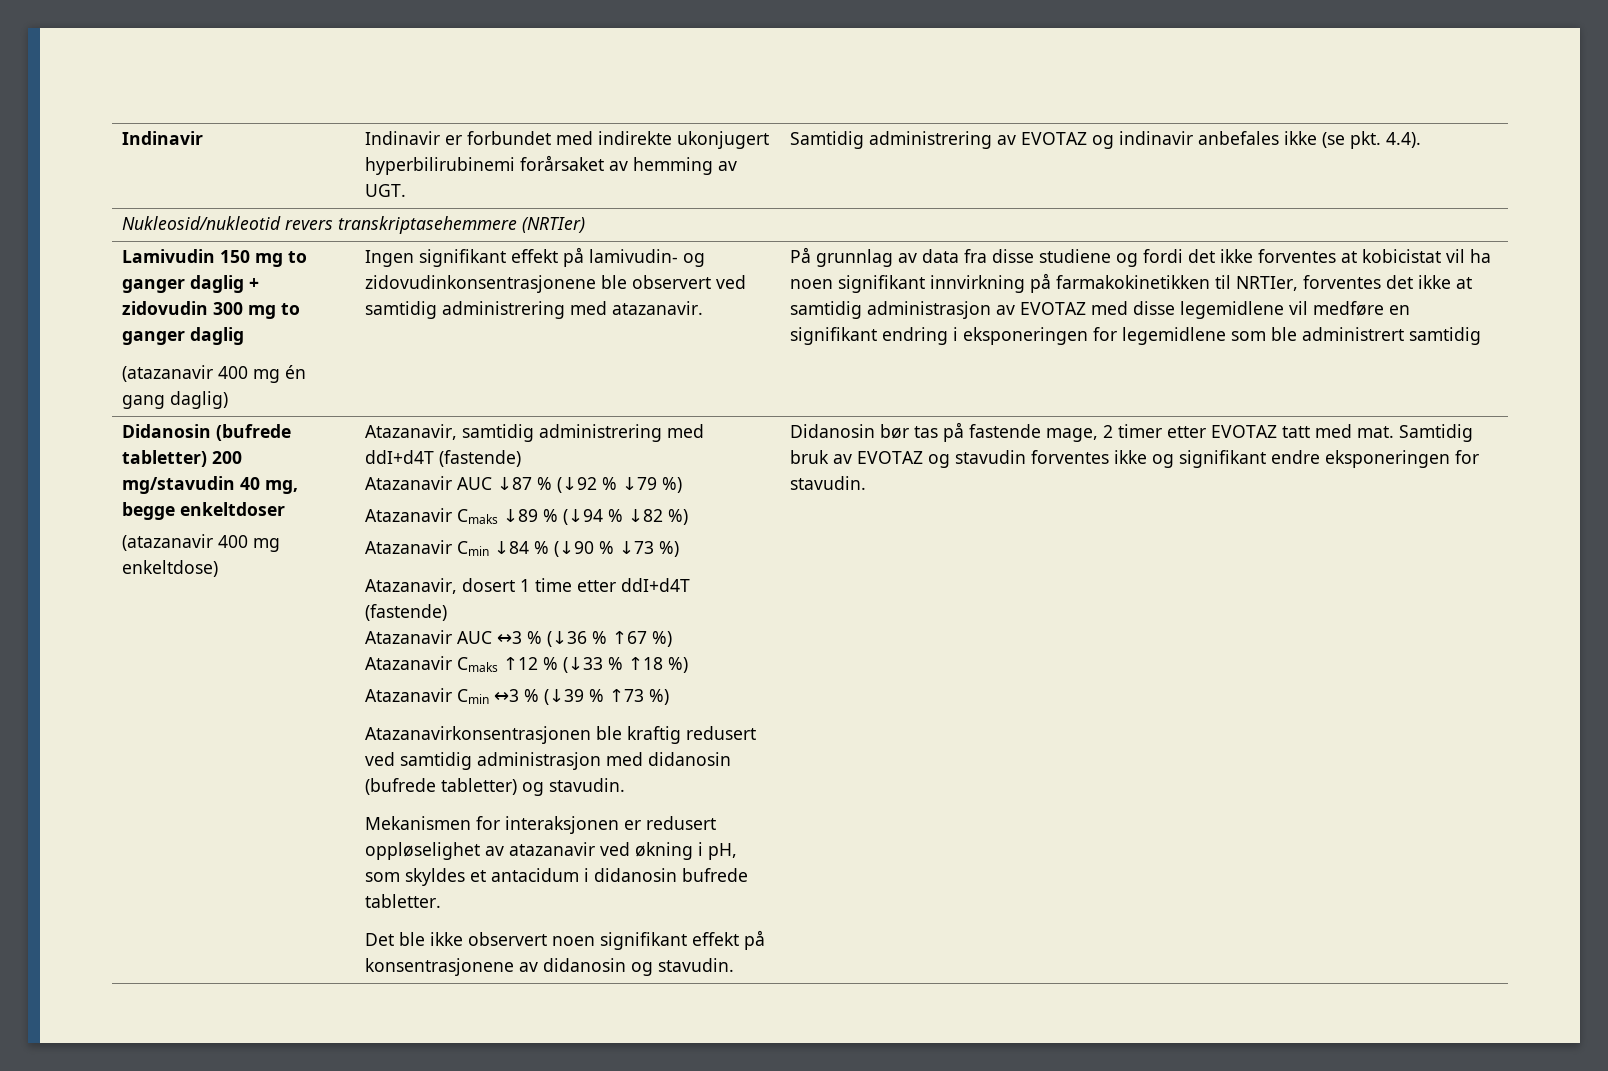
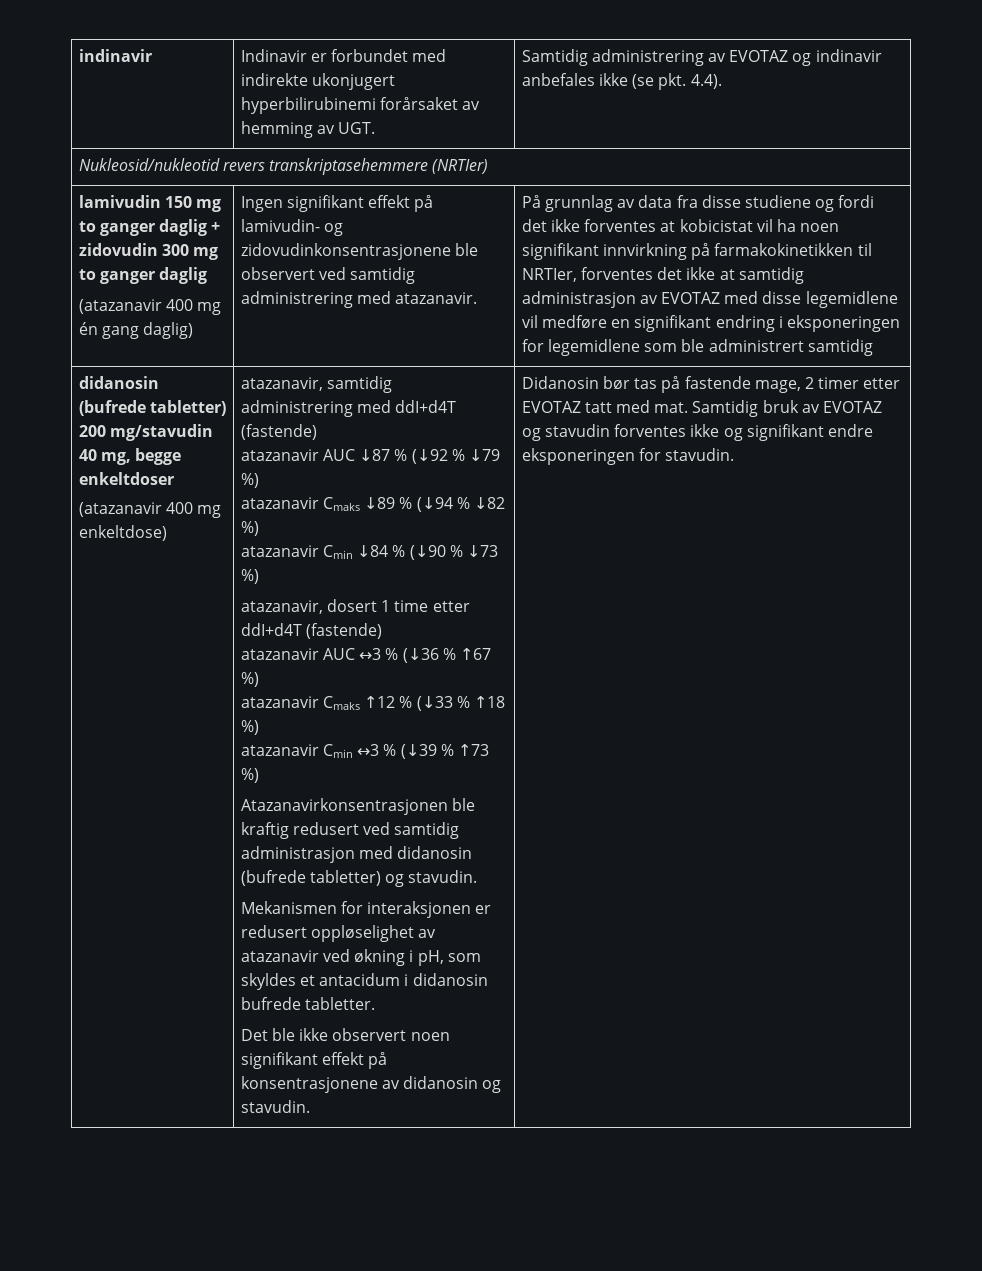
[122,131,204,145] Indinavir -> [78,49,152,62] indinavir
[122,249,216,263] Lamivudin -> [78,195,161,208] lamivudin
[122,424,212,438] Didanosin -> [78,376,159,389] didanosin
[365,424,458,440] Atazanavir, -> [240,377,323,391] atazanavir,
[365,476,453,490] Atazanavir -> [240,449,319,461] atazanavir
[365,508,453,522] Atazanavir -> [240,497,319,509] atazanavir
[365,540,453,554] Atazanavir -> [240,545,319,557] atazanavir
[365,578,458,594] Atazanavir, -> [240,600,323,614] atazanavir,
[365,630,453,644] Atazanavir -> [240,648,319,660] atazanavir
[365,656,453,670] Atazanavir -> [240,696,319,708] atazanavir
[365,688,453,702] Atazanavir -> [240,744,319,756] atazanavir

